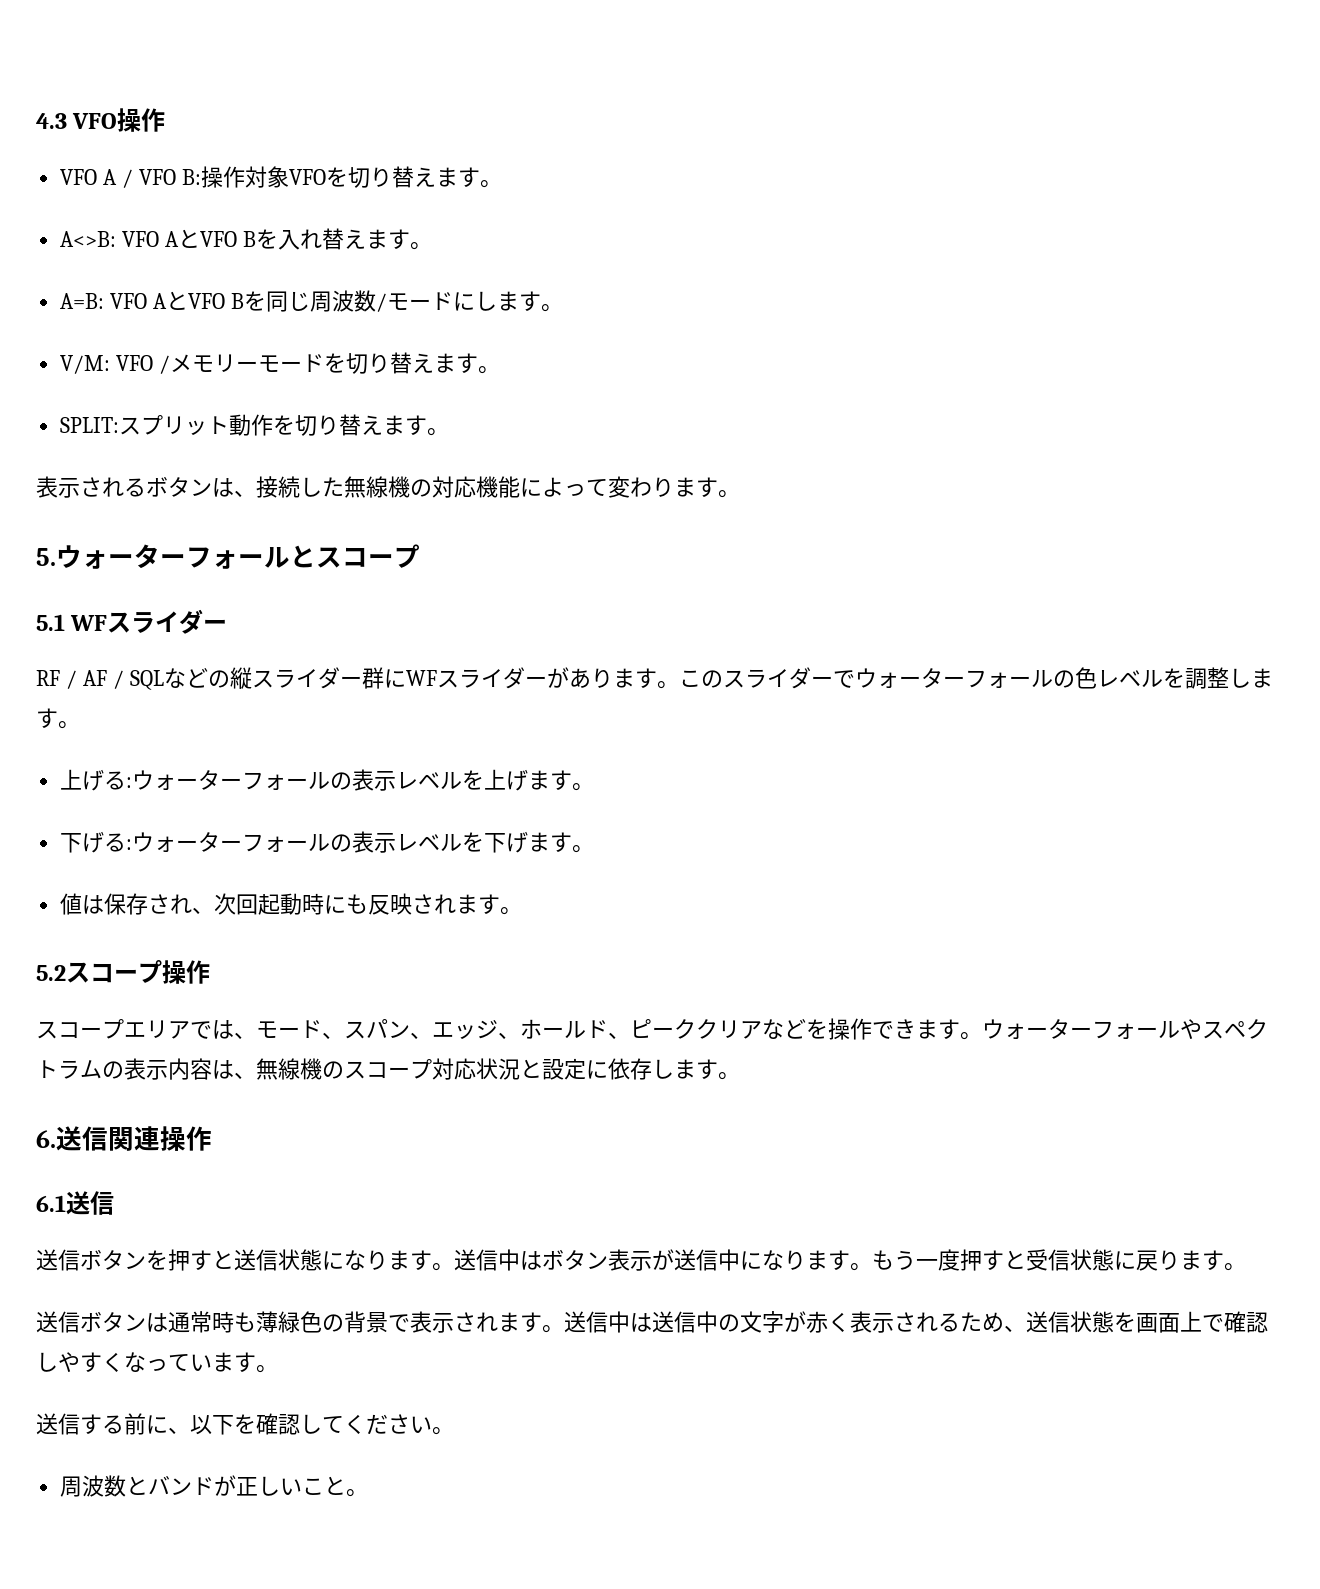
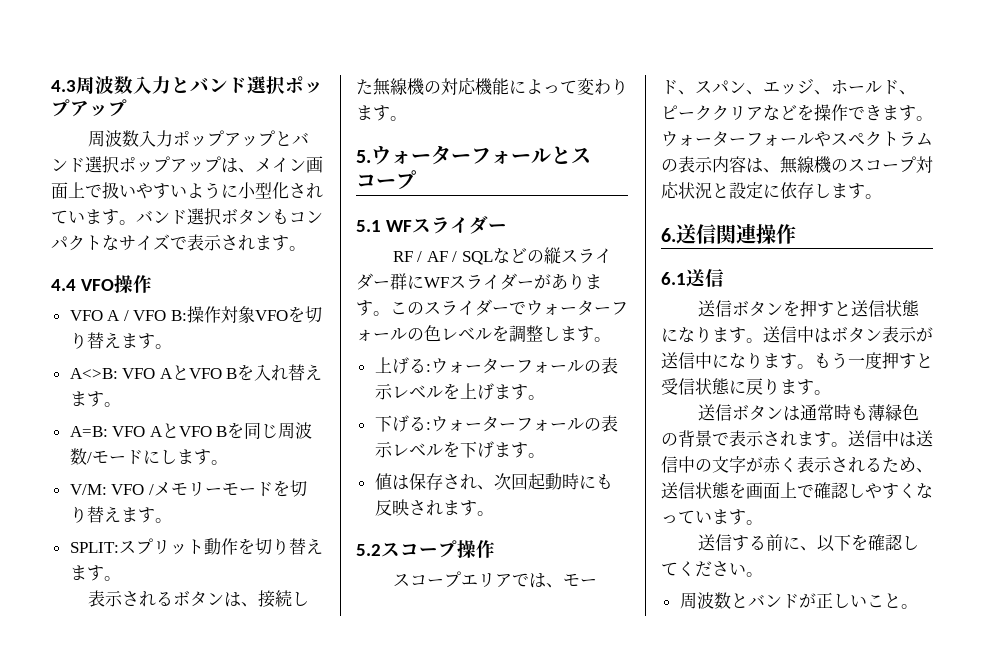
(67, 121) none -> [76,76,323,94] [51,99,127,117] [87,130,309,147] [51,156,323,173] [51,182,323,199] [51,208,323,225] [51,234,306,251] [51,279,76,291] 周波数入力とバンド選択ポップアップ // 周波数入力ポップアップとバンド選択ポップアップは、メイン画面上で扱いやすいように小型化されています。バンド選択ボタンもコンパクトなサイズで表示されます。 // 4.4

